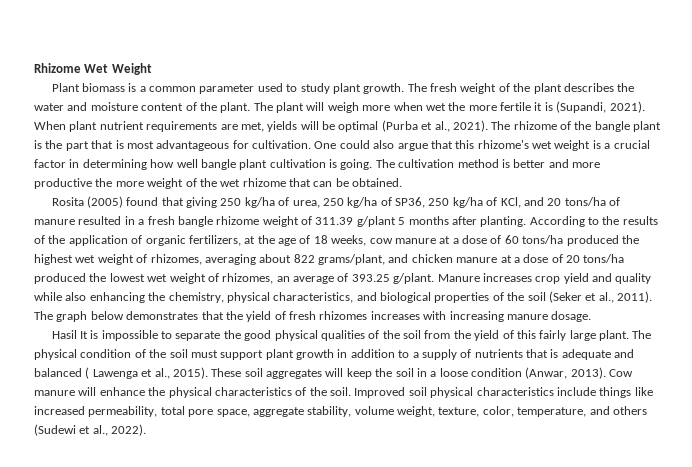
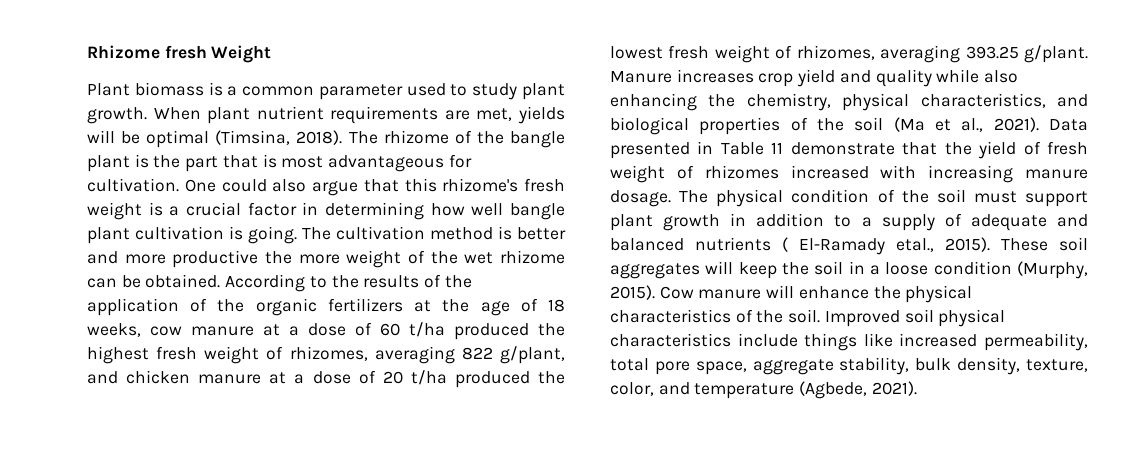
[84,64,109,73] Wet -> [164,45,207,59] fresh
[407,83,635,94] [34,101,645,113] The fresh weight of the plant describes the water and moisture content of the plant. The plant will weigh more when wet the more fertile it is (Supandi, 2021). -> (147, 115) none
[381,120,488,132] (Purba et al., 2021). -> [215,130,343,145] (Timsina, 2018).
[532,141,552,149] wet -> [524,178,565,192] fresh
[289,178,311,187] that -> (565, 257) none
[51,196,621,208] [34,216,527,227] // Rosita (2005) found that giving 250 kg/ha of urea, 250 kg/ha of SP36, 250 kg/ha of KCl, and 20 tons/ha of manure resulted in a fresh bangle rhizome weight of 311.39 g/plant 5 months after planting. -> (221, 281) none
[145,235,241,246] organic fertilizers, -> [217,298,403,316] the organic fertilizers
[522,235,564,244] tons/ha -> [409,322,445,337] t/ha
[75,254,385,265] wet weight of rhizomes, averaging about 822 grams/plant, -> [156,346,565,364] fresh weight of rhizomes, averaging 822 g/plant,
[583,254,625,263] tons/ha -> [410,370,447,385] t/ha
[147,273,349,284] wet weight of rhizomes, an average of -> [668,45,961,63] fresh weight of rhizomes, averaging
[548,291,652,303] [34,311,199,322] (Seker et al., 2011). The graph below demonstrates -> [893,117,1088,132] [610,141,895,159] (Ma et al., 2021). Data presented in Table 11 demonstrate
[319,311,420,320] rhizomes increases -> [610,165,869,183] weight of rhizomes increased
[51,330,630,341] // Hasil It is impossible to separate the good physical qualities of the soil from the yield of this fairly large plant. -> (671, 198) none
[474,349,635,360] [34,367,170,379] nutrients that is adequate and balanced ( Lawenga et al., -> [970,214,1088,231] [610,237,934,255] adequate and balanced nutrients ( El-Ramady etal.,
[525,367,606,379] (Anwar, 2013). -> [1017,261,1088,279] [610,285,655,300] (Murphy, 2015).
[354,406,647,417] [34,424,147,436] volume weight, texture, color, temperature, and others (Sudewi et al., 2022). -> [915,357,1088,375] [610,381,917,399] bulk density, texture, color, and temperature (Agbede, 2021).

